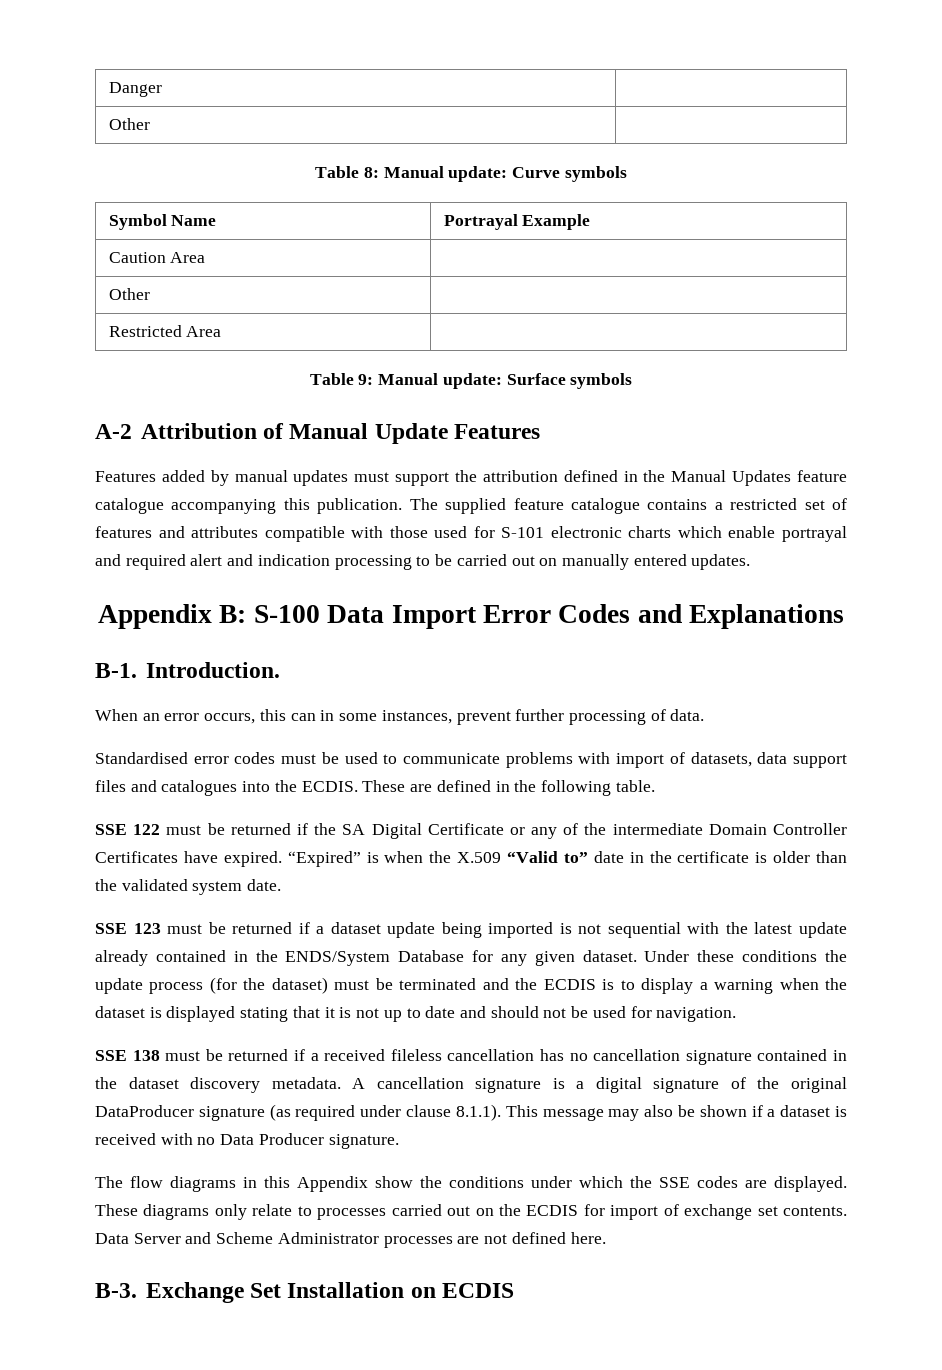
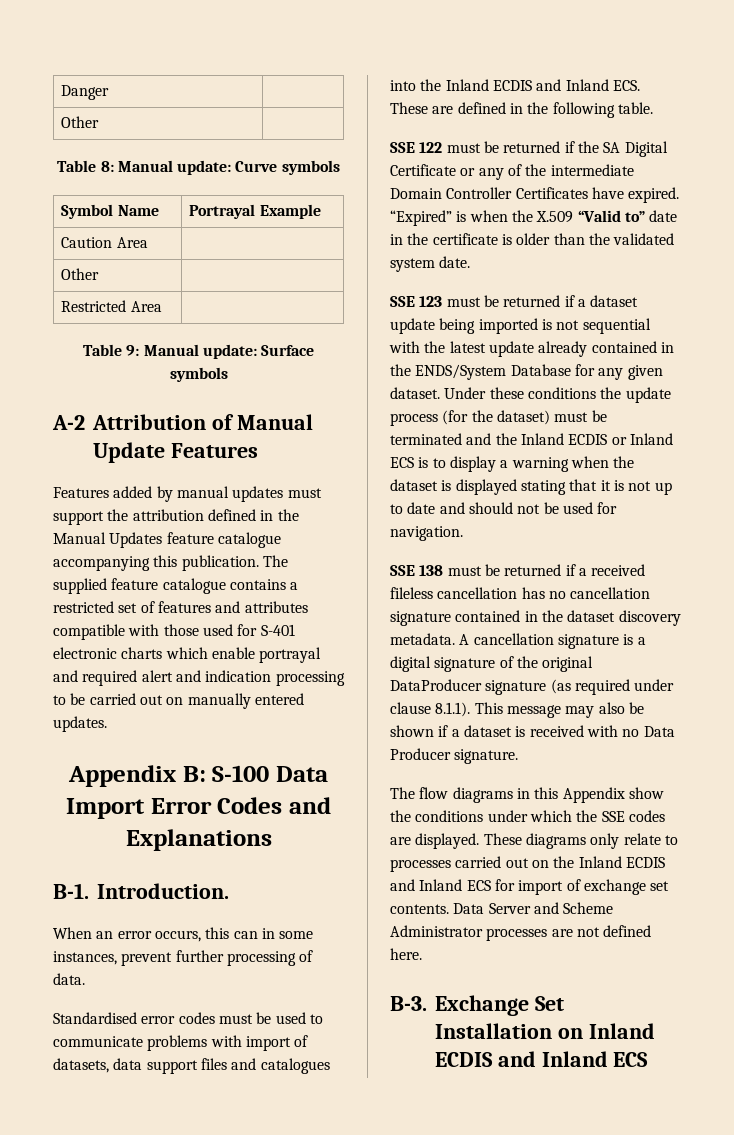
[501,527,545,538] S-101 -> [260,624,295,636] S-401
[301,781,358,792] ECDIS. -> [445,79,640,91] Inland ECDIS and Inland ECS.
[543,979,596,990] ECDIS -> [520,433,673,445] [390,457,414,468] Inland ECDIS or Inland ECS
[526,1205,579,1216] ECDIS -> [578,856,665,868] [390,879,491,891] Inland ECDIS and Inland ECS
[442,1283,515,1298] ECDIS -> [588,1023,655,1039] [435,1051,649,1067] Inland ECDIS and Inland ECS

